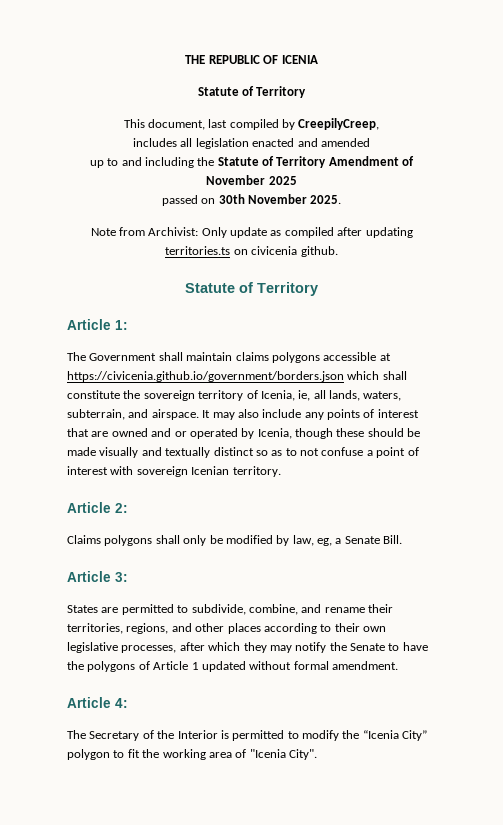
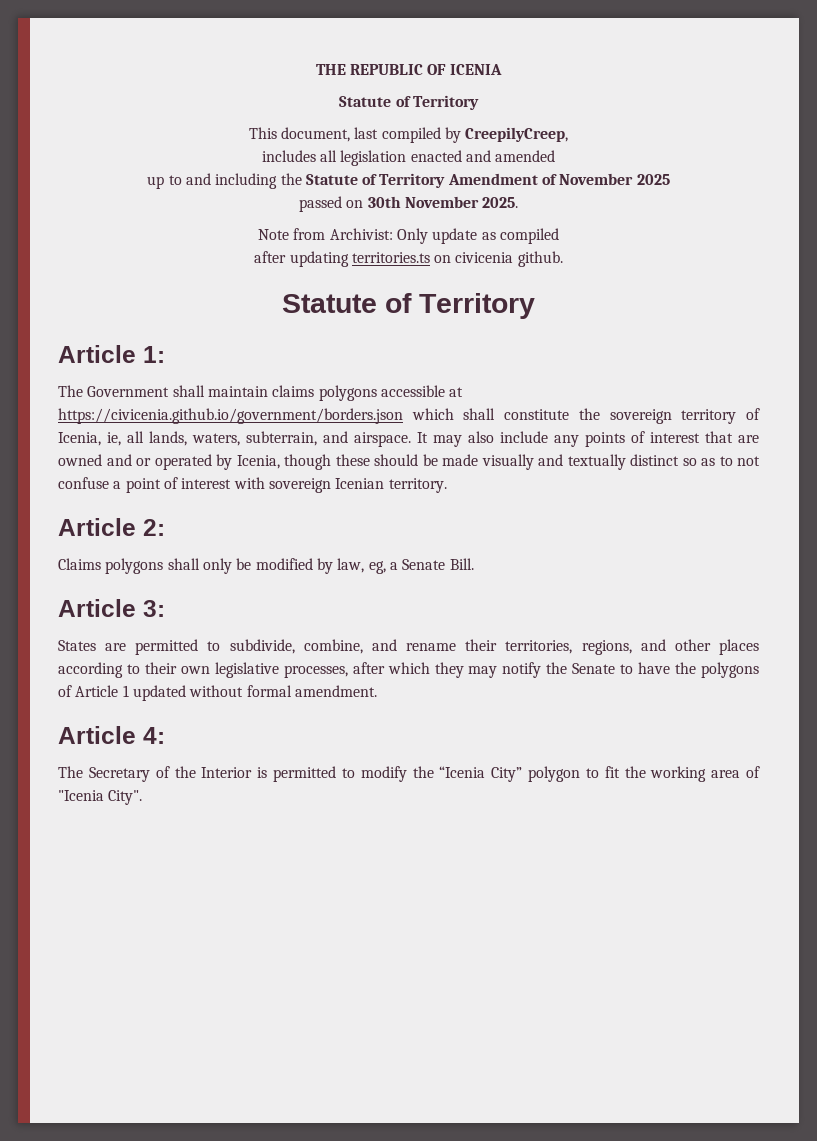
(334, 232) none -> (559, 236) //

